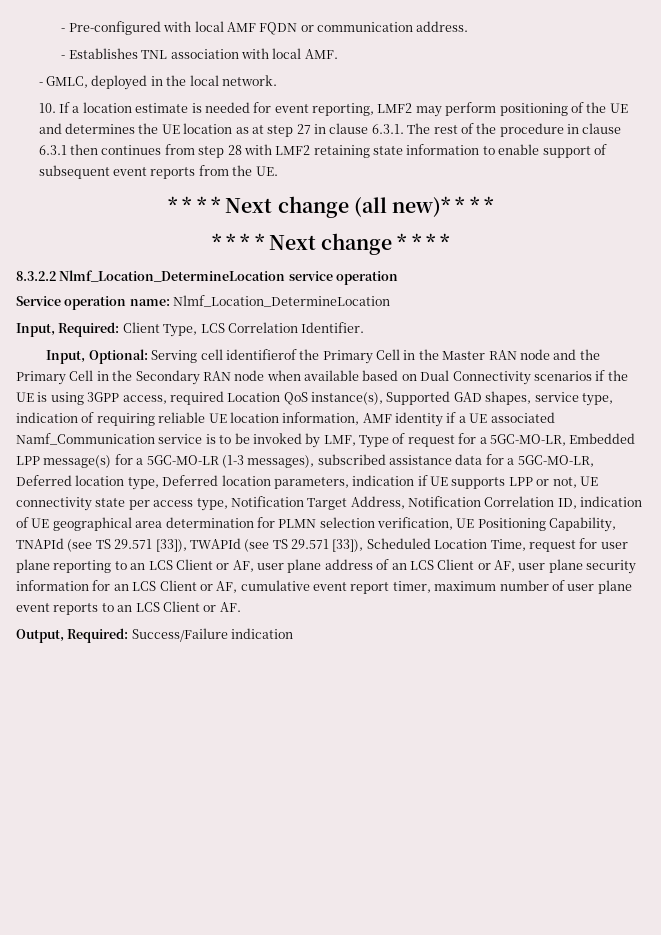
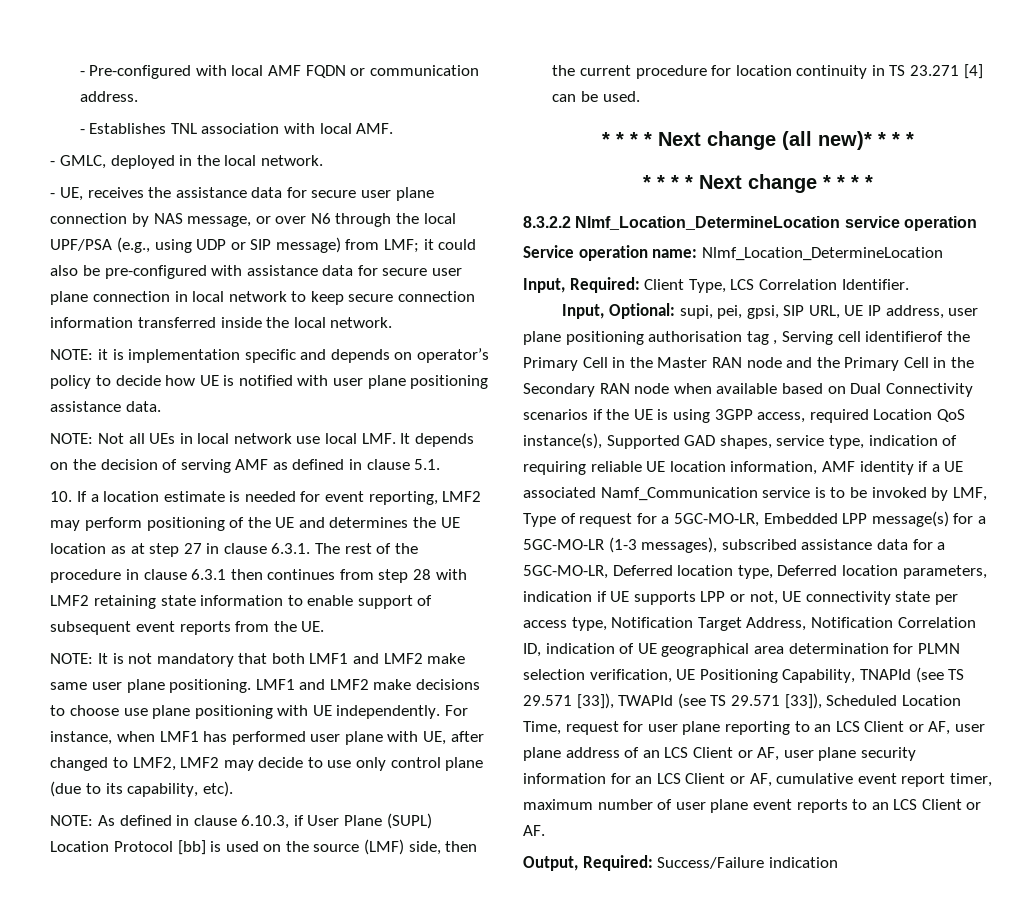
(277, 80) none -> [50,187,434,201] [50,213,456,227] [50,237,477,253] [50,265,463,279] [50,291,476,305] [50,317,393,328] [50,348,490,363] [50,375,489,389] [50,401,161,412] [50,433,474,447] [50,459,441,473] // - UE, receives the assistance data for secure user plane connection by NAS message, or over N6 through the local UPF/PSA (e.g., using UDP or SIP message) from LMF; it could also be pre-configured with assistance data for secure user plane connection in local network to keep secure connection information transferred inside the local network. // NOTE: it is implementation specific and depends on operator’s policy to decide how UE is notified with user plane positioning assistance data. // NOTE: Not all UEs in local network use local LMF. It depends on the decision of serving AMF as defined in clause 5.1.
(278, 171) none -> [50,653,466,667] [50,679,481,693] [50,705,469,719] [50,731,484,745] [50,757,484,771] [50,781,233,797] [50,813,432,829] [50,839,478,855] [552,64,983,79] [552,91,640,102] // NOTE: It is not mandatory that both LMF1 and LMF2 make same user plane positioning. LMF1 and LMF2 make decisions to choose use plane positioning with UE independently. For instance, when LMF1 has performed user plane with UE, after changed to LMF2, LMF2 may decide to use only control plane (due to its capability, etc). // NOTE: As defined in clause 6.10.3, if User Plane (SUPL) Location Protocol [bb] is used on the source (LMF) side, then the current procedure for location continuity in TS 23.271 [4] can be used.
(148, 356) none -> [679,305,979,319] [523,331,778,345] supi, pei, gpsi, SIP URL, UE IP address, user plane positioning authorisation tag ,

